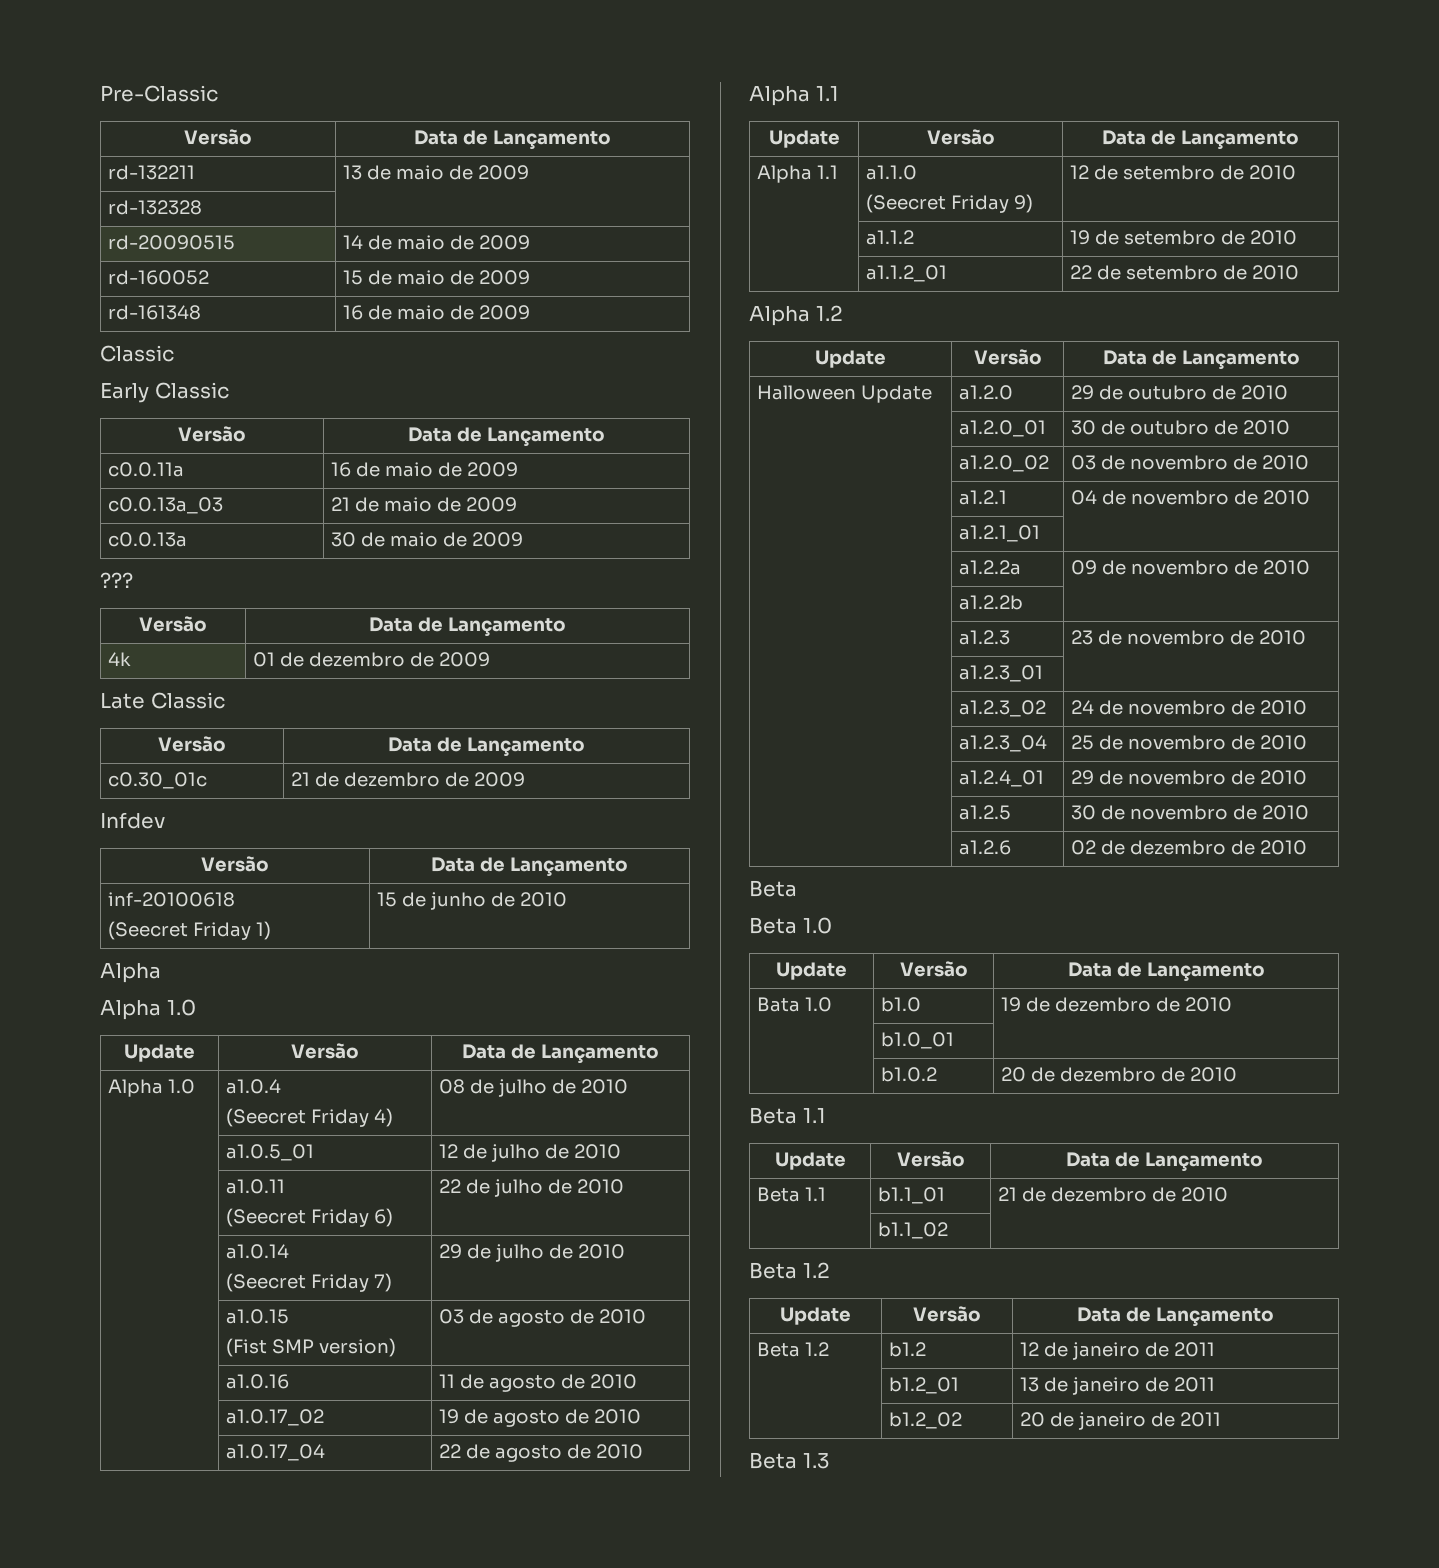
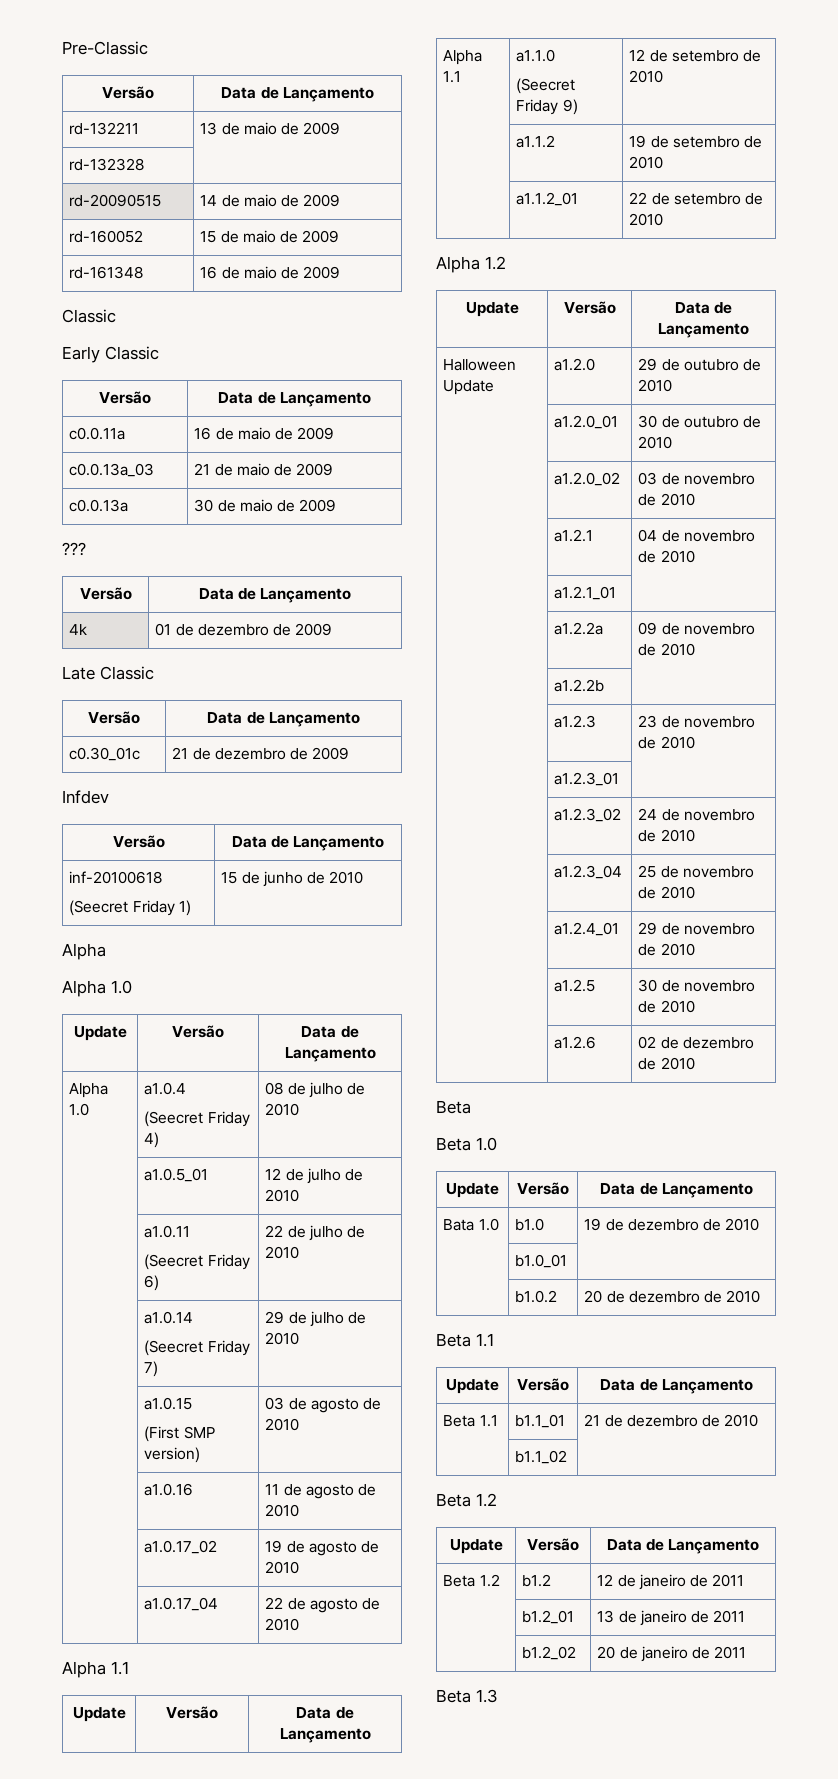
[226,1338,268,1357] (Fist -> [144,1426,180,1442] (First

